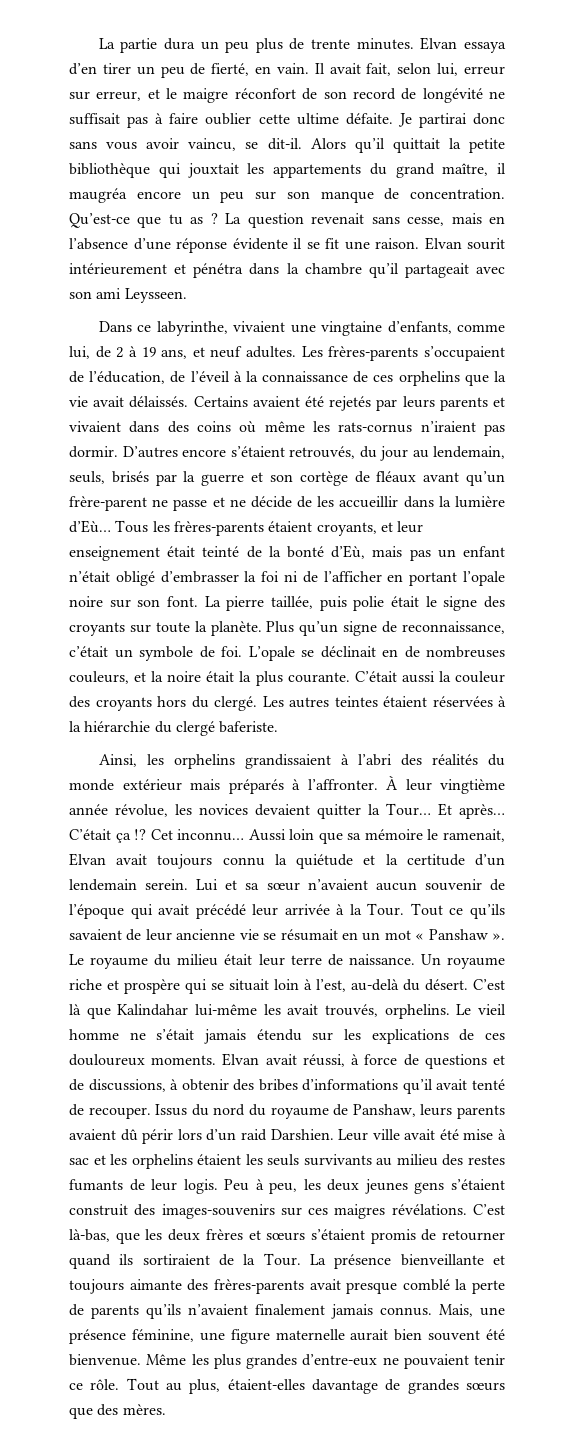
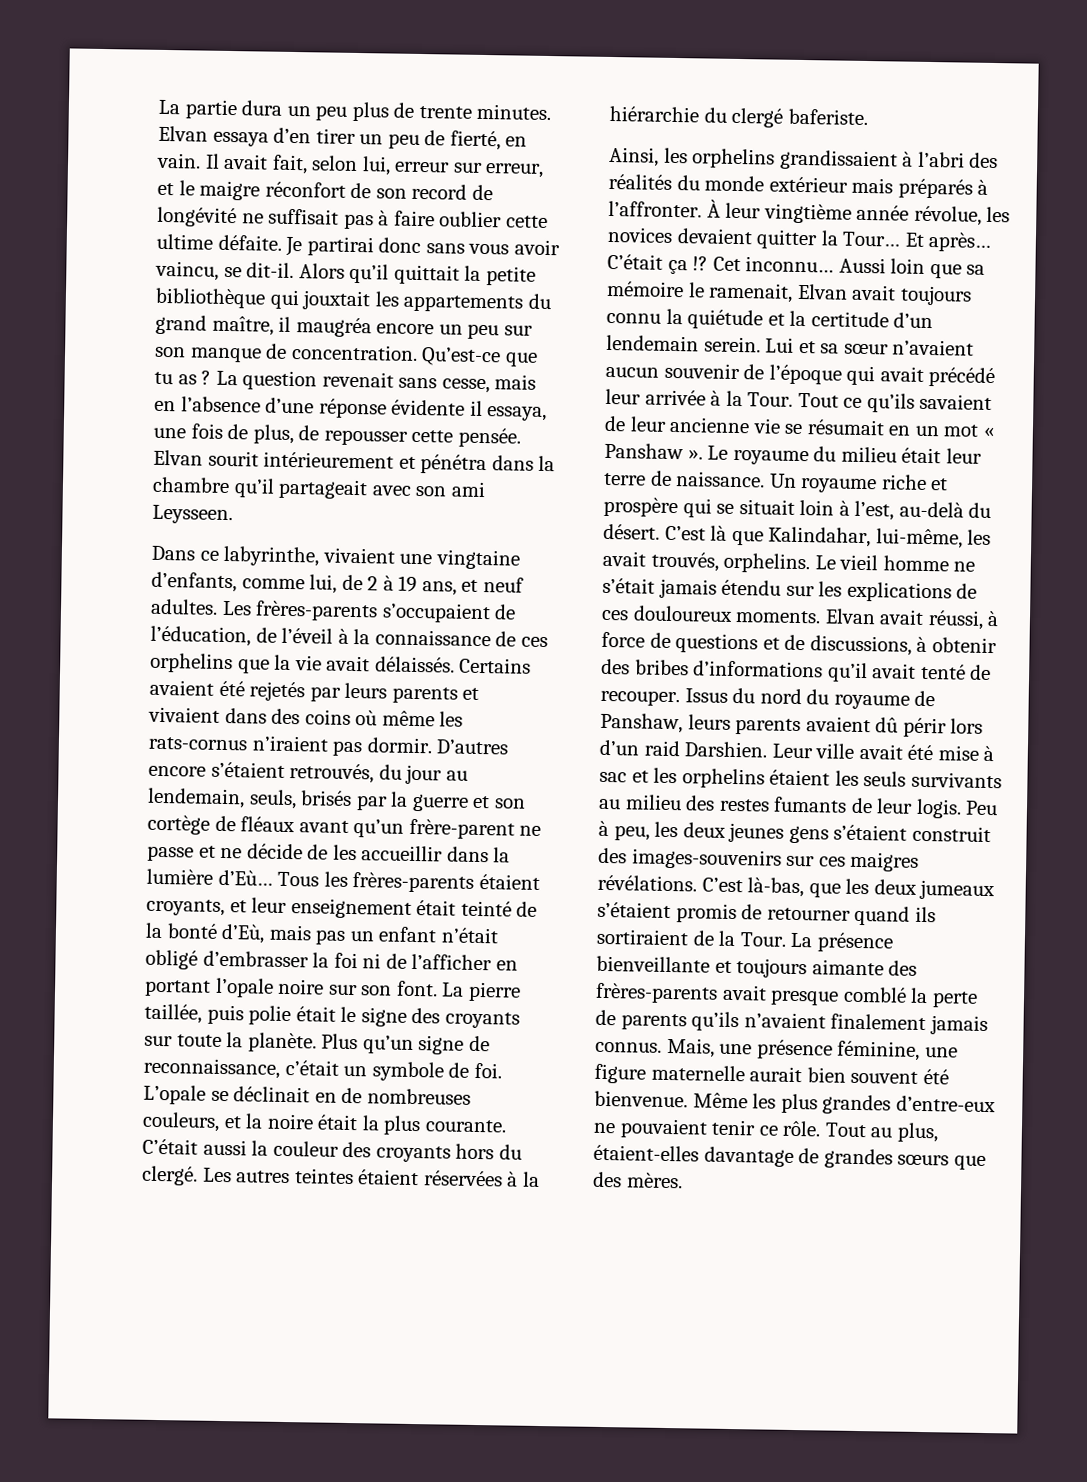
[306,238,419,250] se fit une raison. -> [487,406,548,422] [153,423,521,448] essaya, une fois de plus, de repousser cette pensée.
[117,1004,257,1016] Kalindahar lui-même -> [768,526,963,549] Kalindahar, lui-même,
[205,1229,306,1241] frères et sœurs -> [919,879,996,901] jumeaux

